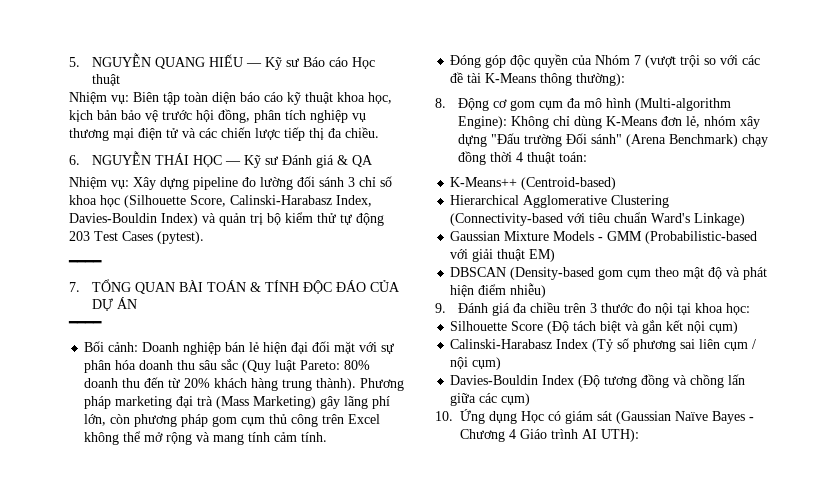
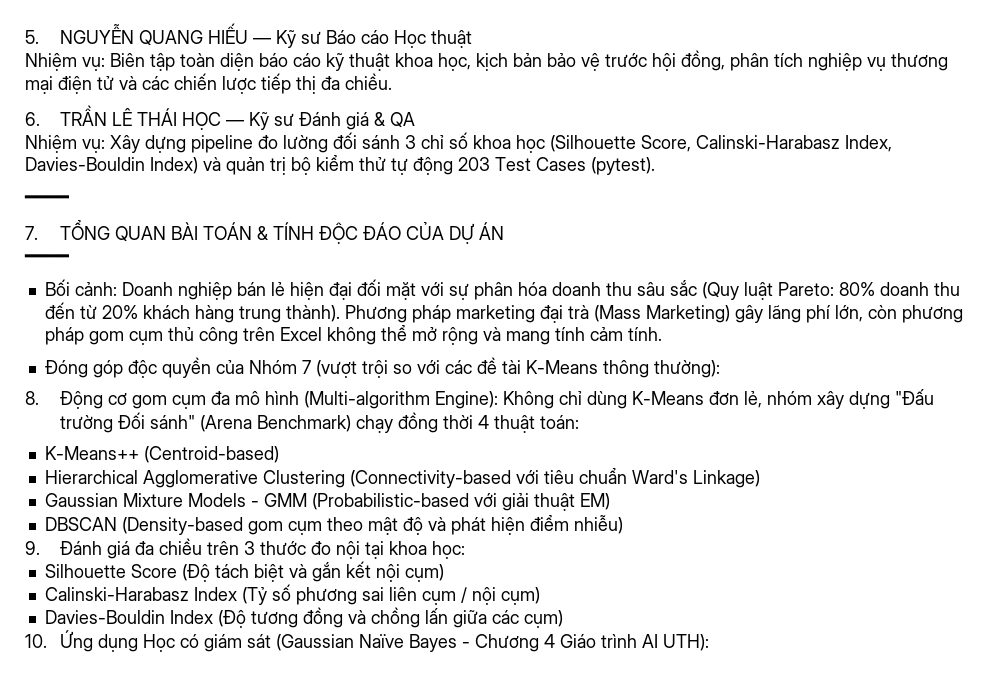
[92,151,152,165] NGUYỄN -> [59,105,132,126] TRẦN LÊ

